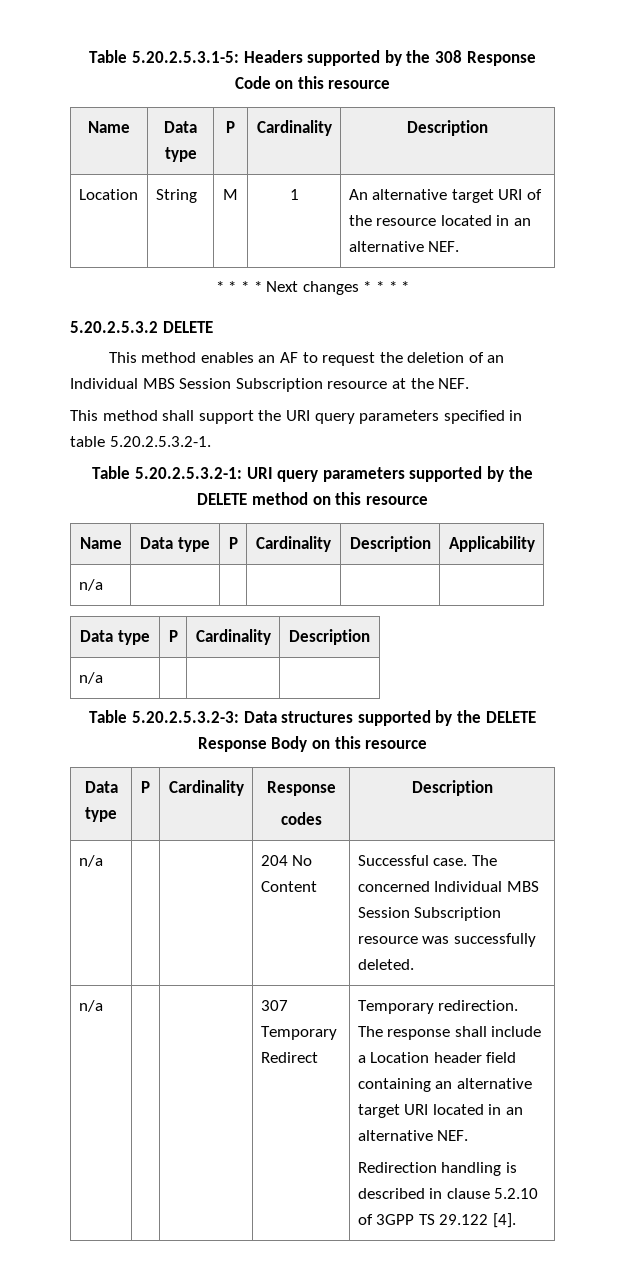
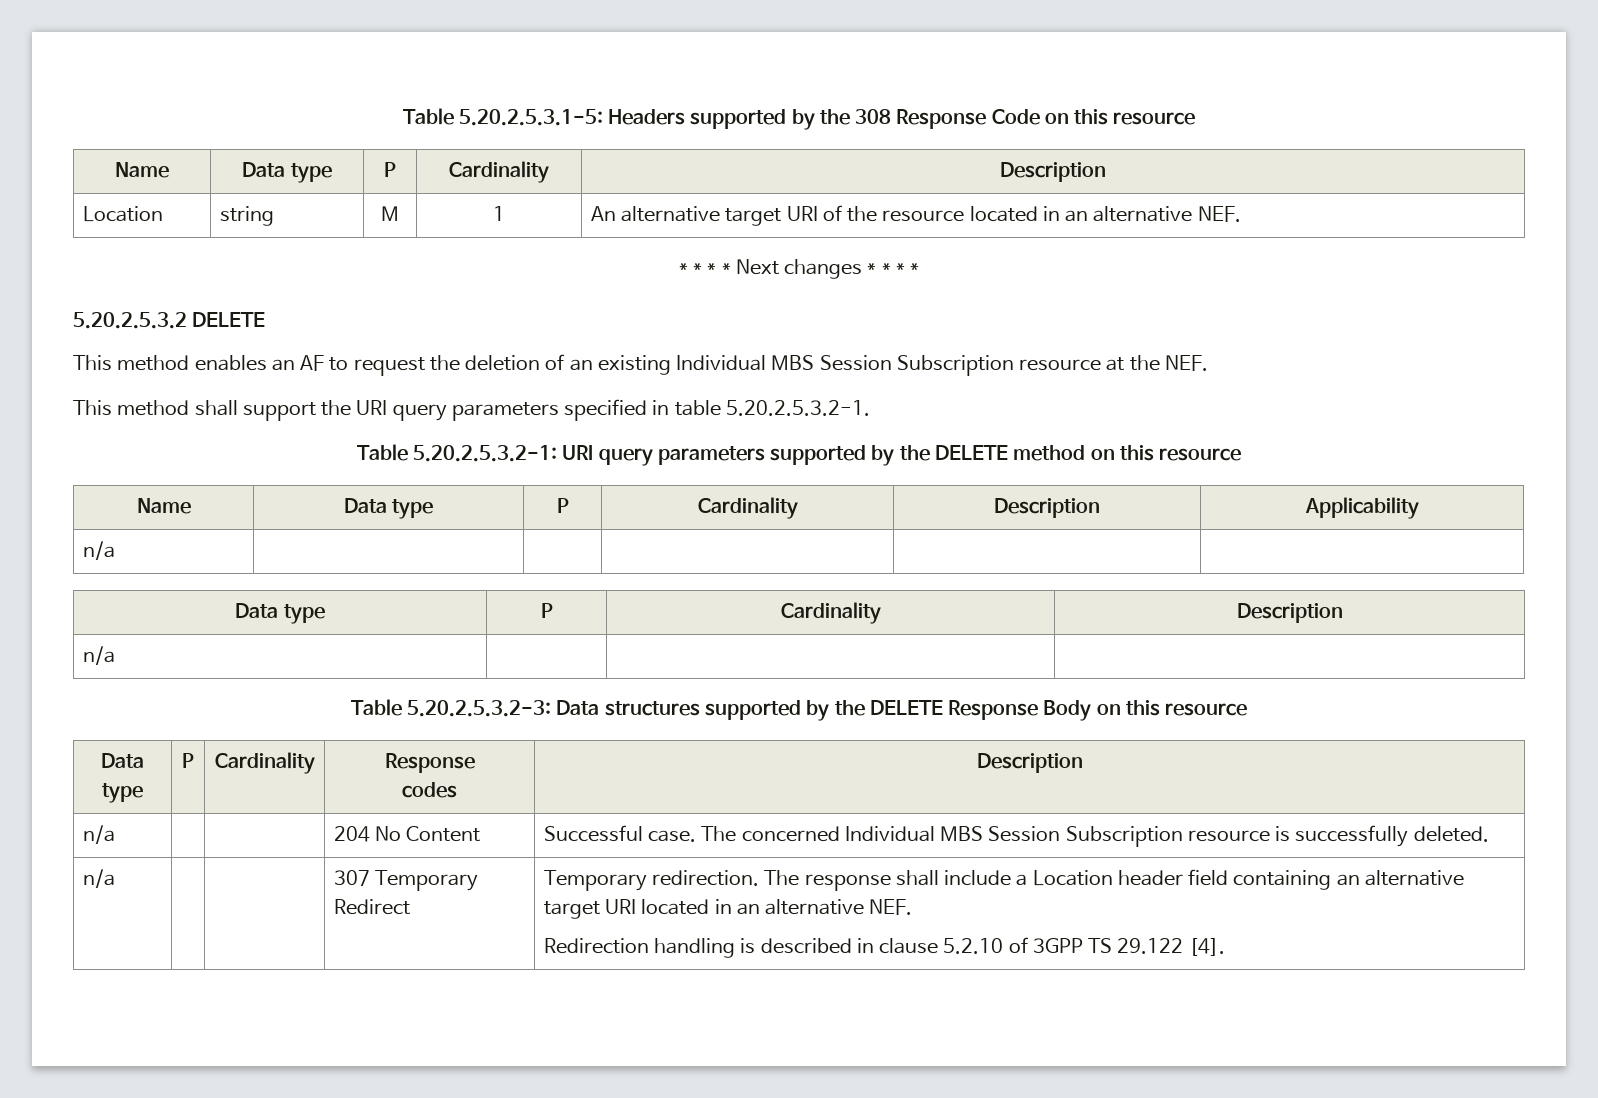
[155,189,197,203] String -> [219,206,274,226] string
(505, 359) none -> [597,355,671,375] existing
[422,936,450,944] was -> [1275,826,1291,842] is

